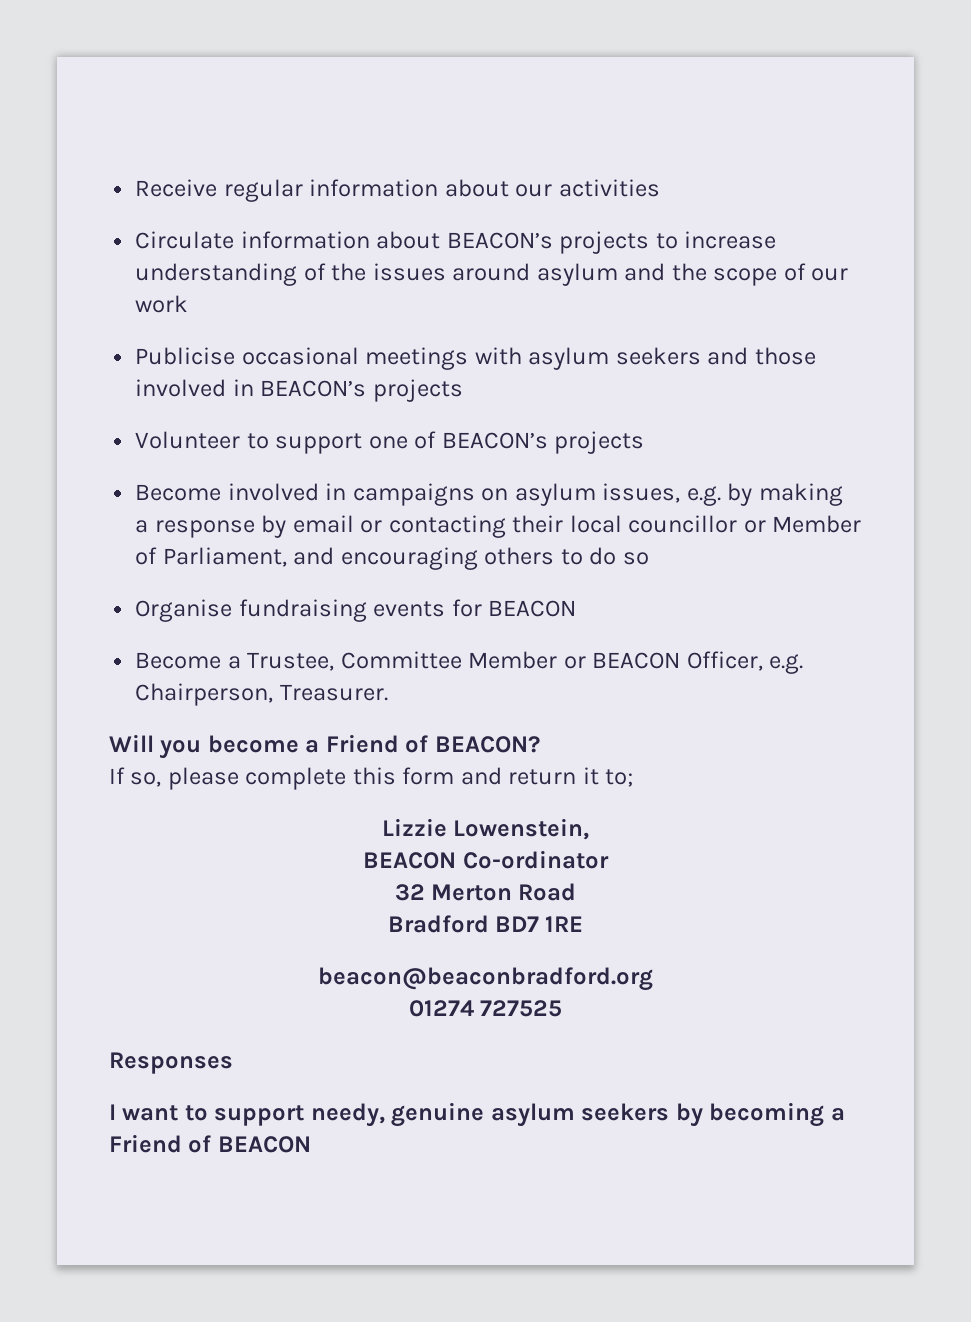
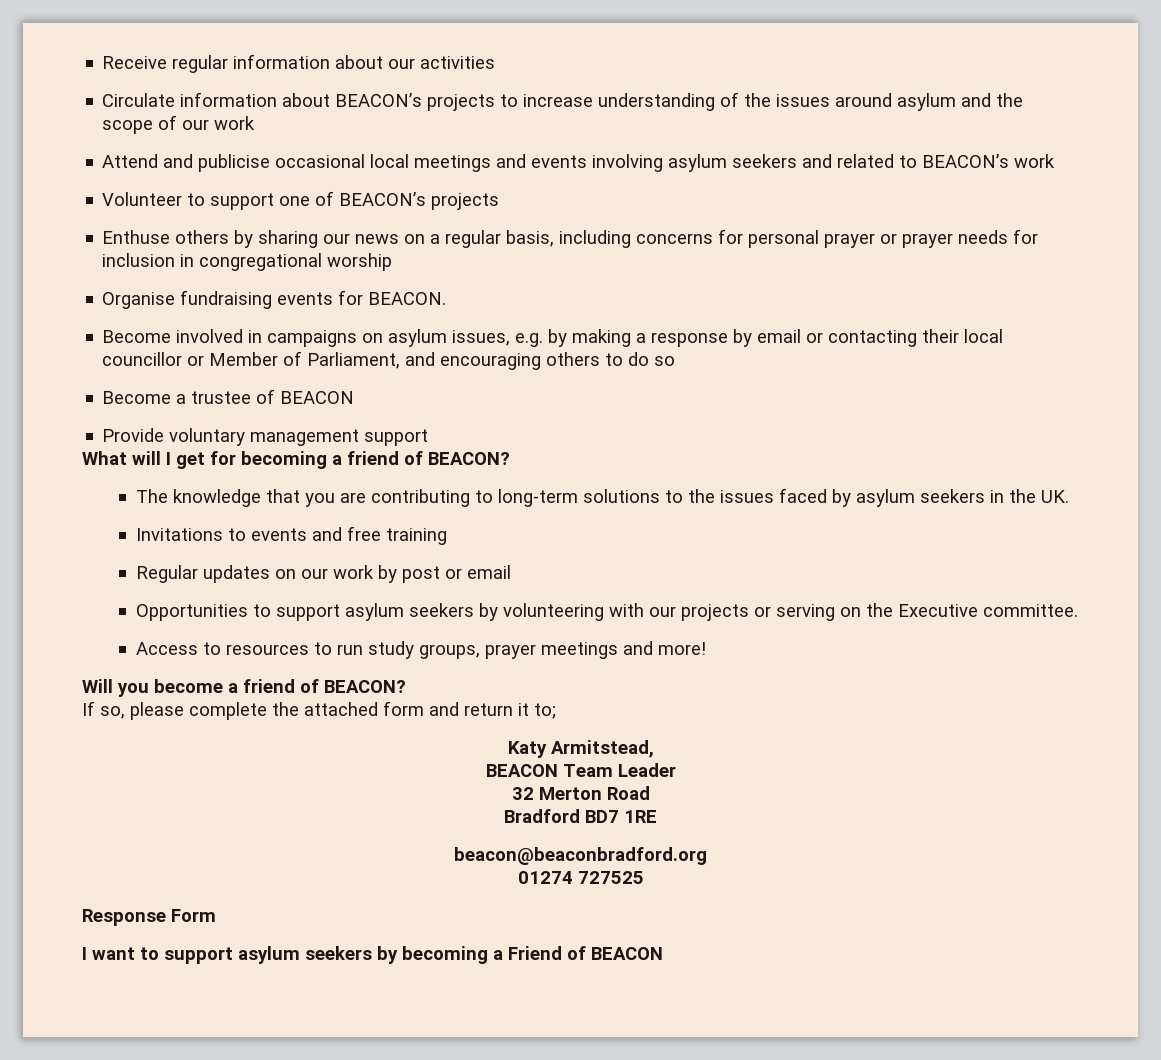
[135,347,816,370] [135,379,463,402] Publicise occasional meetings with asylum seekers and those involved in BEACON’s projects -> [102,154,1056,172] Attend and publicise occasional local meetings and events involving asylum seekers and related to BEACON’s work
(645, 442) none -> [102,229,1039,248] [102,253,393,271] [102,290,447,309] // Enthuse others by sharing our news on a regular basis, including concerns for personal prayer or prayer needs for inclusion in congregational worship // Organise fundraising events for BEACON.
[135,599,577,622] [135,651,804,674] [135,683,388,706] Organise fundraising events for BEACON // Become a Trustee, Committee Member or BEACON Officer, e.g. Chairperson, Treasurer. -> [102,389,355,404] [102,428,429,446] [82,451,510,469] [135,488,1069,507] [135,526,447,545] [135,565,511,583] [135,603,1078,621] [135,641,706,659] Become a trustee of BEACON // Provide voluntary management support // What will I get for becoming a friend of BEACON? // The knowledge that you are contributing to long-term solutions to the issues faced by asylum seekers in the UK. // Invitations to events and free training // Regular updates on our work by post or email // Opportunities to support asylum seekers by volunteering with our projects or serving on the Executive committee. // Access to resources to run study groups, prayer meetings and more!
[325,734,399,753] Friend -> [243,679,295,693] friend
[352,767,396,785] this -> [272,702,378,716] the attached
[381,818,590,840] [363,850,609,869] Lizzie Lowenstein, // BEACON Co-ordinator -> [507,740,654,758] [485,763,676,777] Katy Armitstead, // BEACON Team Leader
[109,1052,233,1074] Responses -> [82,909,216,926] Response Form
[310,1102,485,1127] needy, genuine -> (233, 955) none

